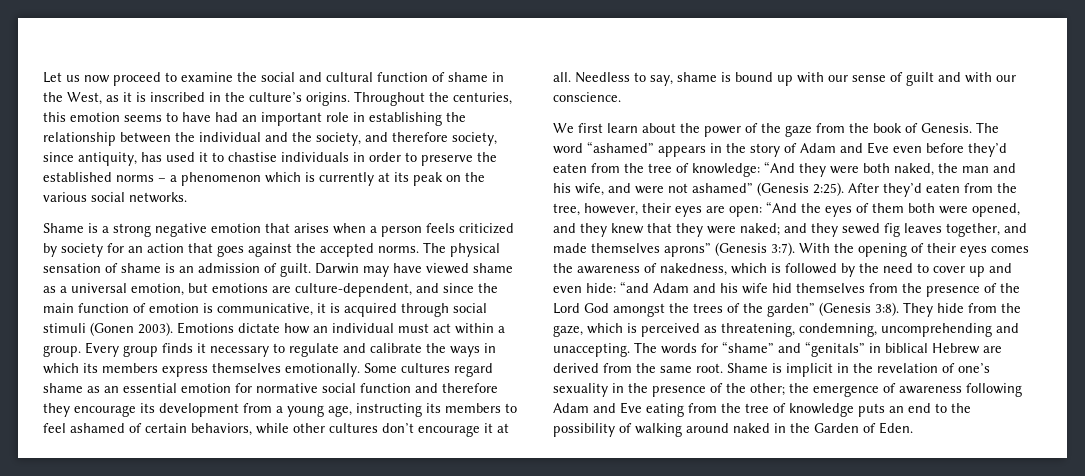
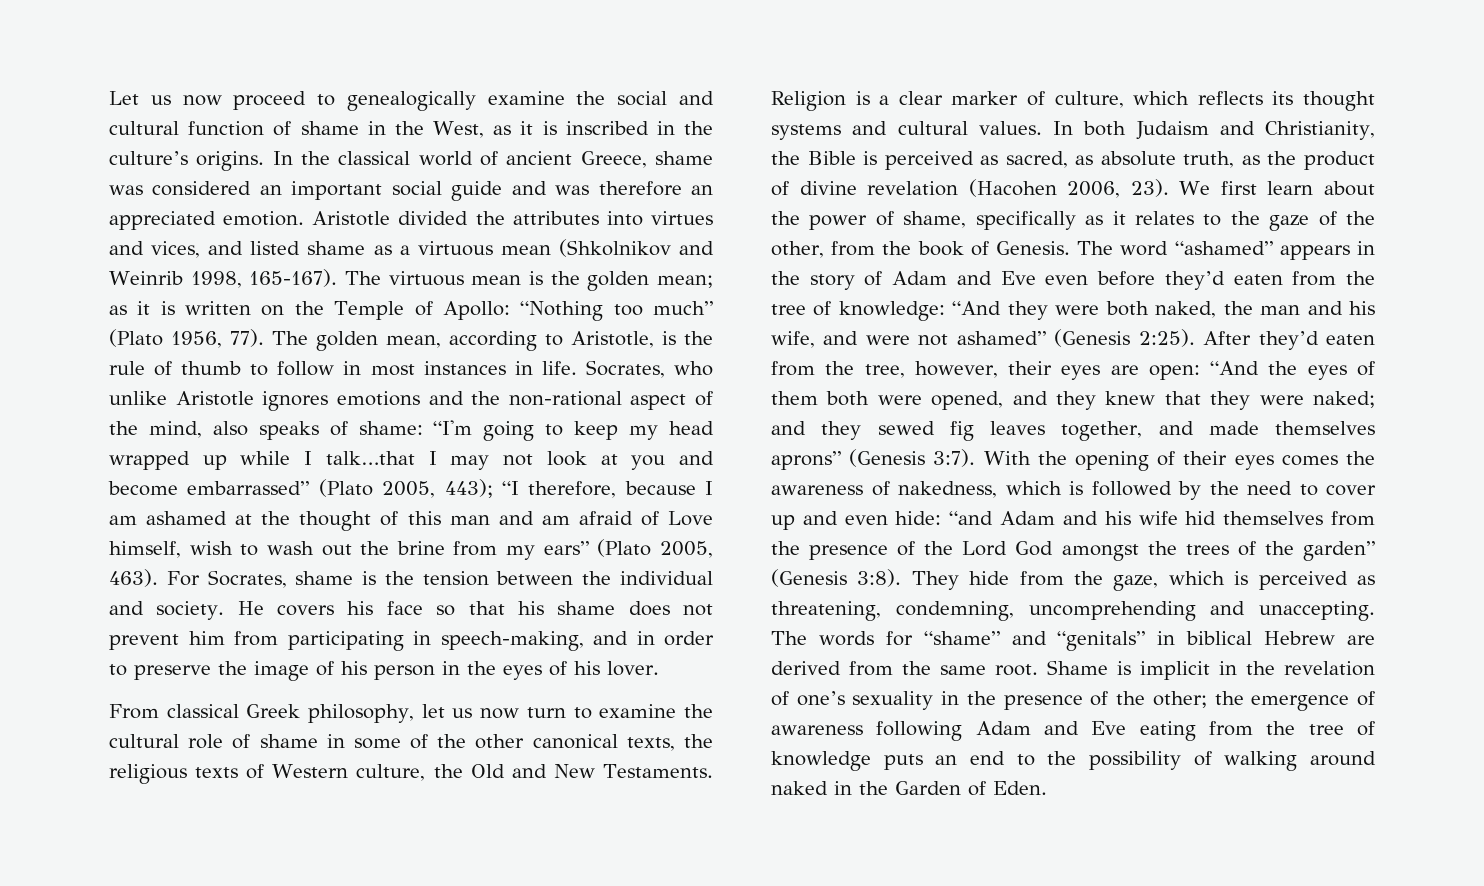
(177, 77) none -> [346,91,476,111] genealogically
[354,91,512,106] [43,112,466,126] [43,132,497,146] [43,152,349,166] Throughout the centuries, this emotion seems to have had an important role in establishing the relationship between the individual and the society, and therefore society, since antiquity, has used it to chastise individuals -> [272,151,713,168] [109,181,714,201] [109,211,713,230] [109,239,715,258] [109,269,713,291] [109,301,713,321] [109,329,713,351] [109,360,713,378] [109,391,713,411] [109,420,714,441] [109,451,715,470] [108,479,713,498] [109,511,713,531] [109,539,713,560] [109,569,713,588] [109,601,713,620] [109,631,628,651] In the classical world of ancient Greece, shame was considered an important social guide and was therefore an appreciated emotion. Aristotle divided the attributes into virtues and vices, and listed shame as a virtuous mean (Shkolnikov and Weinrib 1998, 165-167). The virtuous mean is the golden mean; as it is written on the Temple of Apollo: “Nothing too much” (Plato 1956, 77). The golden mean, according to Aristotle, is the rule of thumb to follow in most instances in life. Socrates, who unlike Aristotle ignores emotions and the non-rational aspect of the mind, also speaks of shame: “I'm going to keep my head wrapped up while I talk…that I may not look at you and become embarrassed” (Plato 2005, 443); “I therefore, because I am ashamed at the thought of this man and am afraid of Love himself, wish to wash out the brine from my ears” (Plato 2005, 463). For Socrates, shame is the tension between the individual and society. He covers his face so that his shame does not prevent him from participating in speech-making, and
[43,172,485,186] [43,192,187,203] [43,223,514,237] [43,242,500,257] [43,263,513,277] [43,283,498,297] [43,303,487,317] [43,322,505,336] [43,342,496,357] [43,363,493,377] [43,383,498,393] [43,403,517,417] [43,423,509,437] [553,72,1016,86] [553,92,621,102] established norms – a phenomenon which is currently at its peak on the various social networks. // Shame is a strong negative emotion that arises when a person feels criticized by society for an action that goes against the accepted norms. The physical sensation of shame is an admission of guilt. Darwin may have viewed shame as a universal emotion, but emotions are culture-dependent, and since the main function of emotion is communicative, it is acquired through social stimuli (Gonen 2003). Emotions dictate how an individual must act within a group. Every group finds it necessary to regulate and calibrate the ways in which its members express themselves emotionally. Some cultures regard shame as an essential emotion for normative social function and therefore they encourage its development from a young age, instructing its members to feel ashamed of certain behaviors, while other cultures don’t encourage it at all. Needless to say, shame is bound up with our sense of guilt and with our conscience. // -> [254,661,659,681] [109,704,713,723] [109,734,713,751] [109,764,714,784] [771,91,1375,111] [771,121,1376,140] [771,151,1375,170] [771,179,1169,198] image of his person in the eyes of his lover. // From classical Greek philosophy, let us now turn to examine the cultural role of shame in some of the other canonical texts, the religious texts of Western culture, the Old and New Testaments. Religion is a clear marker of culture, which reflects its thought systems and cultural values. In both Judaism and Christianity, the Bible is perceived as sacred, as absolute truth, as the product of divine revelation (Hacohen 2006, 23).
[761,123,812,137] the gaze -> [903,211,1375,231] [771,241,824,258] shame, specifically as it relates to the gaze of the other,

